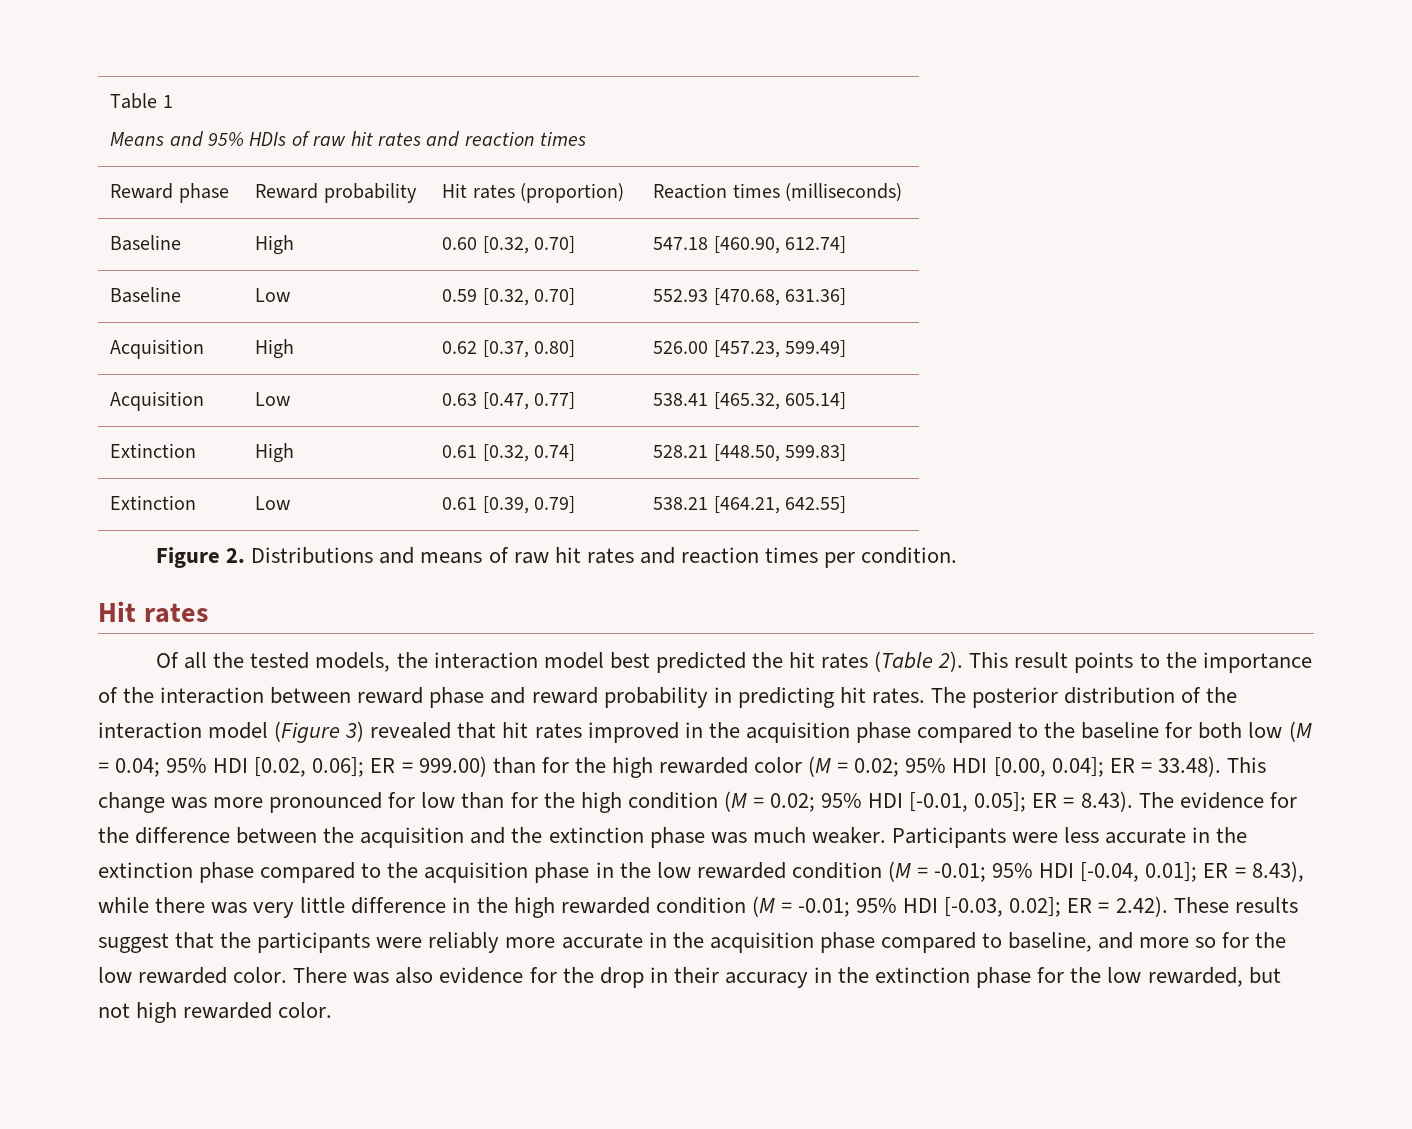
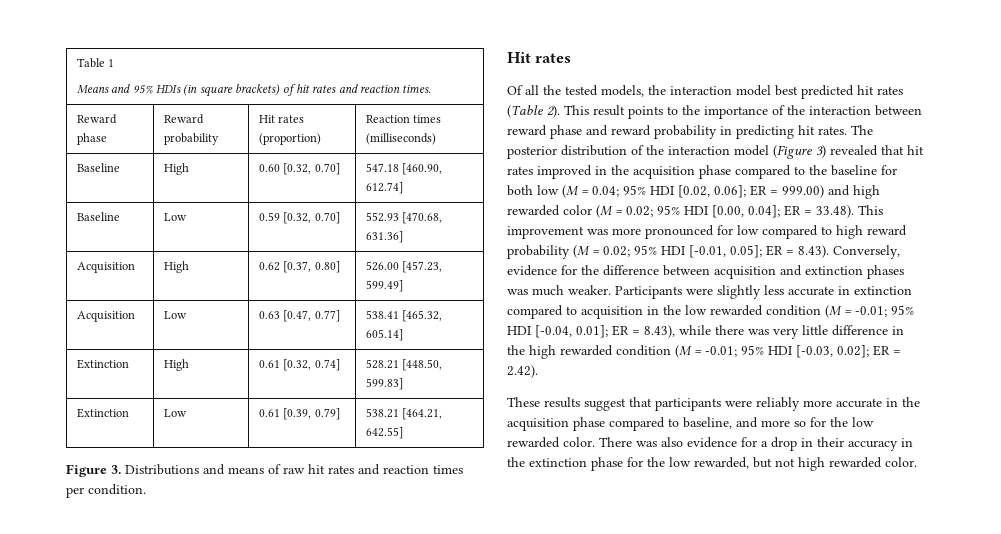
[291,131,587,147] of raw hit rates and reaction times -> [183,84,432,97] (in square brackets) of hit rates and reaction times.
[226,548,246,563] 2. -> [111,465,121,474] 3.
[751,652,783,668] the -> (854, 92) none
[492,757,606,774] than for the -> [828,185,850,196] and
[98,792,165,813] change -> [507,226,584,239] improvement
[461,792,718,813] than for the high condition -> [762,225,907,239] [507,245,570,259] compared to high reward probability
[1138,792,1174,808] The -> [833,245,900,259] Conversely,
[323,827,355,843] the -> (710, 270) none
[511,827,705,848] the extinction phase -> [805,265,904,279] extinction phases
(1058, 837) none -> [717,285,761,299] slightly
[1216,827,1248,843] [98,862,590,883] the extinction phase compared to the acquisition phase -> [854,286,912,295] [507,305,643,319] extinction compared to acquisition
(1168, 906) none -> (538, 371) //
[220,932,252,948] the -> (652, 402) none
[562,967,594,983] the -> [761,441,768,447] a

